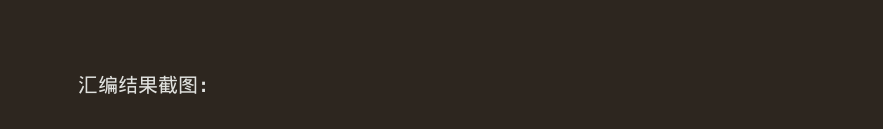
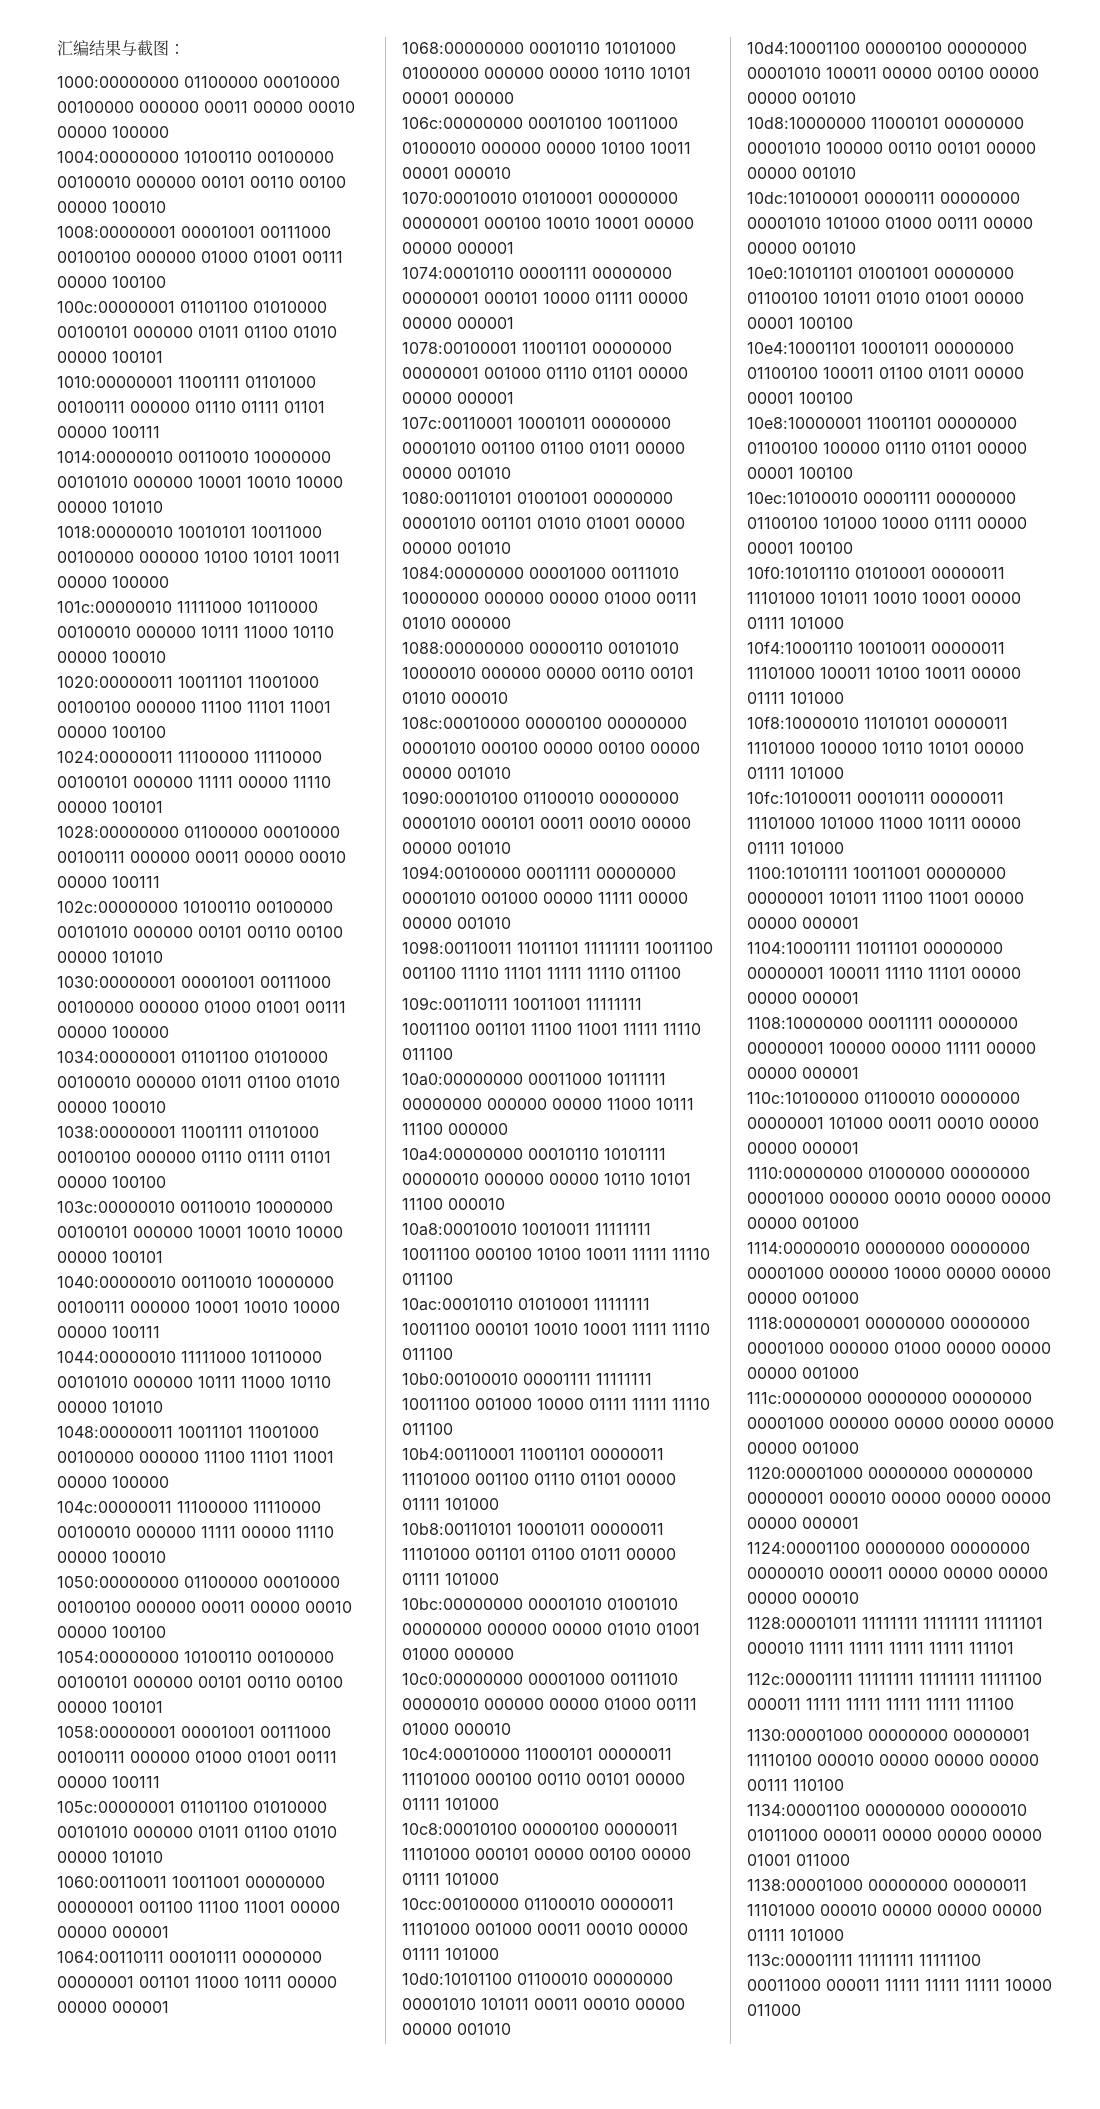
(158, 85) none -> [121,40,137,56] 与
(218, 86) none -> [57,76,340,88] [57,101,355,113] [57,126,169,138] [57,151,334,163] [57,176,346,188] [57,201,166,213] [57,226,331,238] [57,251,343,263] [57,276,166,288] [57,301,327,313] [57,326,337,338] [57,351,163,363] [57,376,316,388] [57,401,325,413] [57,426,160,438] [57,451,331,463] [57,476,343,488] [57,501,163,513] [57,526,322,538] [57,551,340,563] [57,576,169,588] [57,601,318,613] [57,626,334,638] [57,651,166,663] [57,676,319,688] [57,701,331,713] [57,726,166,738] [57,751,322,763] [57,776,331,788] [57,801,163,813] [57,826,340,838] [57,851,346,863] [57,876,160,888] [57,901,333,913] [57,926,343,938] [57,951,163,963] [57,976,331,988] [57,1001,346,1013] [57,1026,169,1038] [57,1051,328,1063] [57,1076,340,1088] [57,1101,166,1113] [57,1126,319,1138] [57,1151,331,1163] [57,1176,166,1188] [57,1201,333,1213] [57,1226,343,1238] [57,1251,163,1263] [57,1276,334,1288] [57,1301,340,1313] [57,1326,160,1338] [57,1351,322,1363] [57,1376,331,1388] [57,1401,163,1413] [57,1426,319,1438] [57,1451,334,1463] [57,1476,169,1488] [57,1501,321,1513] [57,1526,334,1538] [57,1551,166,1563] [57,1576,340,1588] [57,1601,352,1613] [57,1626,166,1638] [57,1651,334,1663] [57,1676,343,1688] [57,1701,163,1713] [57,1726,331,1738] [57,1751,337,1763] [57,1776,160,1788] [57,1801,327,1813] [57,1826,337,1838] [57,1851,163,1863] [57,1876,325,1888] [57,1901,340,1913] [57,1926,169,1938] [57,1951,322,1963] [57,1976,337,1988] [57,2001,169,2013] [402,42,676,54] [402,67,691,79] [402,92,514,104] [402,117,678,129] [402,142,691,154] [402,167,511,179] [402,192,678,204] [402,217,694,229] [402,242,514,254] [402,267,672,279] [402,292,688,304] [402,317,514,329] [402,342,672,354] [402,367,688,379] [402,392,514,404] [402,417,671,429] [402,442,685,454] [402,467,511,479] [402,492,673,504] [402,517,685,529] [402,542,511,554] [402,567,679,579] [402,592,697,604] [402,617,511,629] [402,642,679,654] [402,667,694,679] [402,692,508,704] [402,717,687,729] [402,742,700,754] [402,767,511,779] [402,791,679,804] [402,817,691,829] [402,842,511,854] [402,866,676,879] [402,892,688,904] [402,917,511,929] [402,941,713,954] [402,967,681,979] [402,997,642,1010] [402,1023,701,1035] [402,1048,453,1060] [402,1073,666,1086] [402,1098,694,1110] [402,1123,508,1135] [402,1148,666,1161] [402,1173,691,1185] [402,1198,505,1210] [402,1223,651,1236] [402,1248,710,1260] [402,1273,453,1285] [402,1298,650,1311] [402,1323,710,1335] [402,1348,453,1360] [402,1373,652,1385] [402,1398,710,1410] [402,1423,453,1435] [402,1448,664,1460] [402,1473,676,1485] [402,1498,499,1510] [402,1523,664,1535] [402,1548,676,1560] [402,1573,499,1585] [402,1598,678,1610] [402,1623,700,1635] [402,1648,514,1660] [402,1673,678,1685] [402,1698,697,1710] [402,1723,511,1735] [402,1748,672,1760] [402,1773,685,1785] [402,1798,499,1810] [402,1823,678,1835] [402,1848,691,1860] [402,1873,499,1885] [402,1898,674,1910] [402,1923,688,1935] [402,1948,499,1960] [402,1973,673,1985] [402,1998,685,2010] [402,2023,511,2035] [747,42,1027,54] [747,67,1039,79] [747,92,856,104] [747,117,1024,129] [747,142,1036,154] [747,167,856,179] [747,192,1020,204] [747,217,1033,229] [747,242,856,254] [747,267,1014,279] [747,292,1024,304] [747,317,853,329] [747,342,1014,354] [747,367,1024,379] [747,392,853,404] [747,417,1017,429] [747,442,1027,454] [747,467,853,479] [747,492,1016,504] [747,517,1027,529] [747,542,853,554] [747,566,1005,579] [747,592,1021,604] [747,617,844,629] [747,641,1005,654] [747,667,1021,679] [747,692,844,704] [747,716,1008,729] [747,742,1024,754] [747,767,844,779] [747,791,1004,804] [747,817,1021,829] [747,842,844,854] [747,867,1006,879] [747,892,1024,904] [747,917,859,929] [747,942,1003,954] [747,967,1021,979] [747,992,859,1004] [747,1017,1018,1029] [747,1042,1036,1054] [747,1067,859,1079] [747,1092,1020,1104] [747,1117,1039,1129] [747,1142,859,1154] [747,1167,1030,1179] [747,1192,1051,1204] [747,1217,859,1229] [747,1242,1030,1254] [747,1267,1051,1279] [747,1292,859,1304] [747,1317,1030,1329] [747,1342,1051,1354] [747,1367,859,1379] [747,1392,1032,1404] [747,1417,1054,1429] [747,1442,859,1454] [747,1467,1033,1479] [747,1492,1051,1504] [747,1517,859,1529] [747,1542,1030,1554] [747,1567,1048,1579] [747,1592,859,1604] [747,1617,1043,1629] [747,1642,1014,1654] [747,1673,1042,1685] [747,1698,1014,1710] [747,1729,1030,1741] [747,1754,1039,1766] [747,1779,844,1791] [747,1804,1027,1816] [747,1829,1042,1841] [747,1854,850,1866] [747,1879,1027,1891] [747,1904,1042,1916] [747,1929,844,1941] [747,1954,981,1966] [747,1979,1052,1991] [747,2004,801,2016] // 1000:00000000 01100000 00010000 00100000 000000 00011 00000 00010 00000 100000 // 1004:00000000 10100110 00100000 00100010 000000 00101 00110 00100 00000 100010 // 1008:00000001 00001001 00111000 00100100 000000 01000 01001 00111 00000 100100 // 100c:00000001 01101100 01010000 00100101 000000 01011 01100 01010 00000 100101 // 1010:00000001 11001111 01101000 00100111 000000 01110 01111 01101 00000 100111 // 1014:00000010 00110010 10000000 00101010 000000 10001 10010 10000 00000 101010 // 1018:00000010 10010101 10011000 00100000 000000 10100 10101 10011 00000 100000 // 101c:00000010 11111000 10110000 00100010 000000 10111 11000 10110 00000 100010 // 1020:00000011 10011101 11001000 00100100 000000 11100 11101 11001 00000 100100 // 1024:00000011 11100000 11110000 00100101 000000 11111 00000 11110 00000 100101 // 1028:00000000 01100000 00010000 00100111 000000 00011 00000 00010 00000 100111 // 102c:00000000 10100110 00100000 00101010 000000 00101 00110 00100 00000 101010 // 1030:00000001 00001001 00111000 00100000 000000 01000 01001 00111 00000 100000 // 1034:00000001 01101100 01010000 00100010 000000 01011 01100 01010 00000 100010 // 1038:00000001 11001111 01101000 00100100 000000 01110 01111 01101 00000 100100 // 103c:00000010 00110010 10000000 00100101 000000 10001 10010 10000 00000 100101 // 1040:00000010 00110010 10000000 00100111 000000 10001 10010 10000 00000 100111 // 1044:00000010 11111000 10110000 00101010 000000 10111 11000 10110 00000 101010 // 1048:00000011 10011101 11001000 00100000 000000 11100 11101 11001 00000 100000 // 104c:00000011 11100000 11110000 00100010 000000 11111 00000 11110 00000 100010 // 1050:00000000 01100000 00010000 00100100 000000 00011 00000 00010 00000 100100 // 1054:00000000 10100110 00100000 00100101 000000 00101 00110 00100 00000 100101 // 1058:00000001 00001001 00111000 00100111 000000 01000 01001 00111 00000 100111 // 105c:00000001 01101100 01010000 00101010 000000 01011 01100 01010 00000 101010 // 1060:00110011 10011001 00000000 00000001 001100 11100 11001 00000 00000 000001 // 1064:00110111 00010111 00000000 00000001 001101 11000 10111 00000 00000 000001 // 1068:00000000 00010110 10101000 01000000 000000 00000 10110 10101 00001 000000 // 106c:00000000 00010100 10011000 01000010 000000 00000 10100 10011 00001 000010 // 1070:00010010 01010001 00000000 00000001 000100 10010 10001 00000 00000 000001 // 1074:00010110 00001111 00000000 00000001 000101 10000 01111 00000 00000 000001 // 1078:00100001 11001101 00000000 00000001 001000 01110 01101 00000 00000 000001 // 107c:00110001 10001011 00000000 00001010 001100 01100 01011 00000 00000 001010 // 1080:00110101 01001001 00000000 00001010 001101 01010 01001 00000 00000 001010 // 1084:00000000 00001000 00111010 10000000 000000 00000 01000 00111 01010 000000 // 1088:00000000 00000110 00101010 10000010 000000 00000 00110 00101 01010 000010 // 108c:00010000 00000100 00000000 00001010 000100 00000 00100 00000 00000 001010 // 1090:00010100 01100010 00000000 00001010 000101 00011 00010 00000 00000 001010 // 1094:00100000 00011111 00000000 00001010 001000 00000 11111 00000 00000 001010 // 1098:00110011 11011101 11111111 10011100 001100 11110 11101 11111 11110 011100 // 109c:00110111 10011001 11111111 10011100 001101 11100 11001 11111 11110 011100 // 10a0:00000000 00011000 10111111 00000000 000000 00000 11000 10111 11100 000000 // 10a4:00000000 00010110 10101111 00000010 000000 00000 10110 10101 11100 000010 // 10a8:00010010 10010011 11111111 10011100 000100 10100 10011 11111 11110 011100 // 10ac:00010110 01010001 11111111 10011100 000101 10010 10001 11111 11110 011100 // 10b0:00100010 00001111 11111111 10011100 001000 10000 01111 11111 11110 011100 // 10b4:00110001 11001101 00000011 11101000 001100 01110 01101 00000 01111 101000 // 10b8:00110101 10001011 00000011 11101000 001101 01100 01011 00000 01111 101000 // 10bc:00000000 00001010 01001010 00000000 000000 00000 01010 01001 01000 000000 // 10c0:00000000 00001000 00111010 00000010 000000 00000 01000 00111 01000 000010 // 10c4:00010000 11000101 00000011 11101000 000100 00110 00101 00000 01111 101000 // 10c8:00010100 00000100 00000011 11101000 000101 00000 00100 00000 01111 101000 // 10cc:00100000 01100010 00000011 11101000 001000 00011 00010 00000 01111 101000 // 10d0:10101100 01100010 00000000 00001010 101011 00011 00010 00000 00000 001010 // 10d4:10001100 00000100 00000000 00001010 100011 00000 00100 00000 00000 001010 // 10d8:10000000 11000101 00000000 00001010 100000 00110 00101 00000 00000 001010 // 10dc:10100001 00000111 00000000 00001010 101000 01000 00111 00000 00000 001010 // 10e0:10101101 01001001 00000000 01100100 101011 01010 01001 00000 00001 100100 // 10e4:10001101 10001011 00000000 01100100 100011 01100 01011 00000 00001 100100 // 10e8:10000001 11001101 00000000 01100100 100000 01110 01101 00000 00001 100100 // 10ec:10100010 00001111 00000000 01100100 101000 10000 01111 00000 00001 100100 // 10f0:10101110 01010001 00000011 11101000 101011 10010 10001 00000 01111 101000 // 10f4:10001110 10010011 00000011 11101000 100011 10100 10011 00000 01111 101000 // 10f8:10000010 11010101 00000011 11101000 100000 10110 10101 00000 01111 101000 // 10fc:10100011 00010111 00000011 11101000 101000 11000 10111 00000 01111 101000 // 1100:10101111 10011001 00000000 00000001 101011 11100 11001 00000 00000 000001 // 1104:10001111 11011101 00000000 00000001 100011 11110 11101 00000 00000 000001 // 1108:10000000 00011111 00000000 00000001 100000 00000 11111 00000 00000 000001 // 110c:10100000 01100010 00000000 00000001 101000 00011 00010 00000 00000 000001 // 1110:00000000 01000000 00000000 00001000 000000 00010 00000 00000 00000 001000 // 1114:00000010 00000000 00000000 00001000 000000 10000 00000 00000 00000 001000 // 1118:00000001 00000000 00000000 00001000 000000 01000 00000 00000 00000 001000 // 111c:00000000 00000000 00000000 00001000 000000 00000 00000 00000 00000 001000 // 1120:00001000 00000000 00000000 00000001 000010 00000 00000 00000 00000 000001 // 1124:00001100 00000000 00000000 00000010 000011 00000 00000 00000 00000 000010 // 1128:00001011 11111111 11111111 11111101 000010 11111 11111 11111 11111 111101 // 112c:00001111 11111111 11111111 11111100 000011 11111 11111 11111 11111 111100 // 1130:00001000 00000000 00000001 11110100 000010 00000 00000 00000 00111 110100 // 1134:00001100 00000000 00000010 01011000 000011 00000 00000 00000 01001 011000 // 1138:00001000 00000000 00000011 11101000 000010 00000 00000 00000 01111 101000 // 113c:00001111 11111111 11111100 00011000 000011 11111 11111 11111 10000 011000

